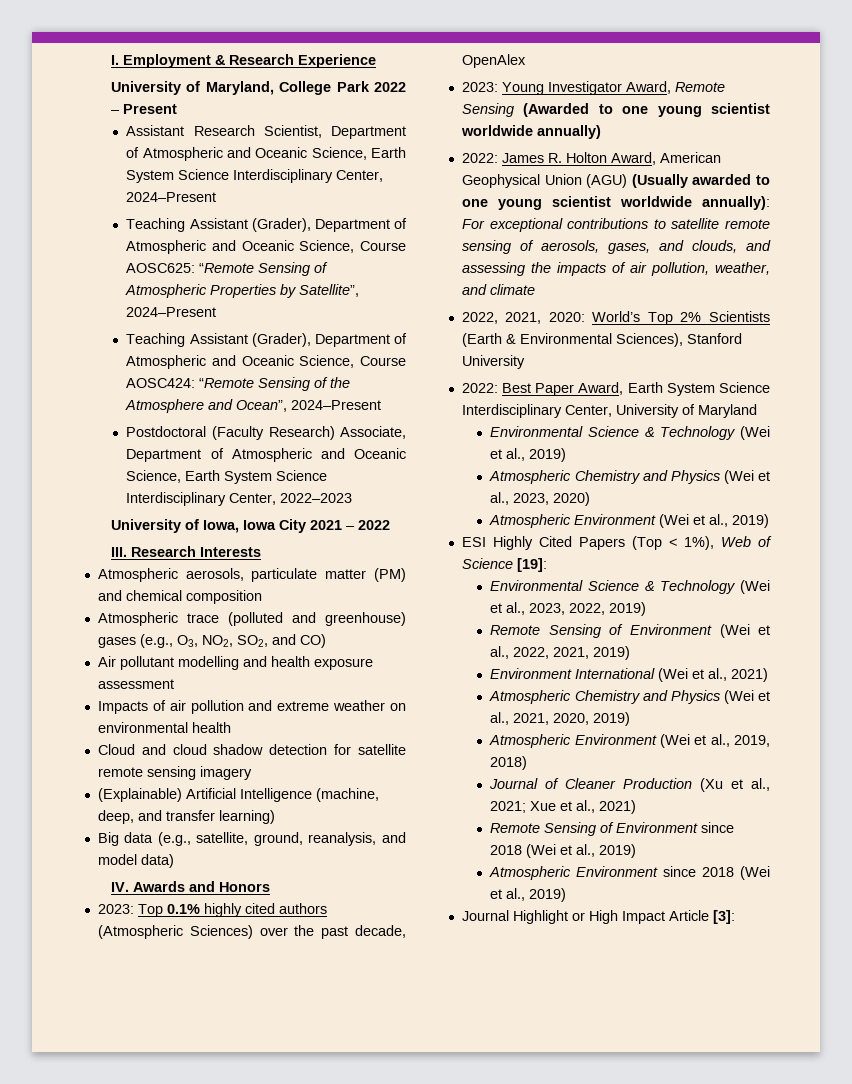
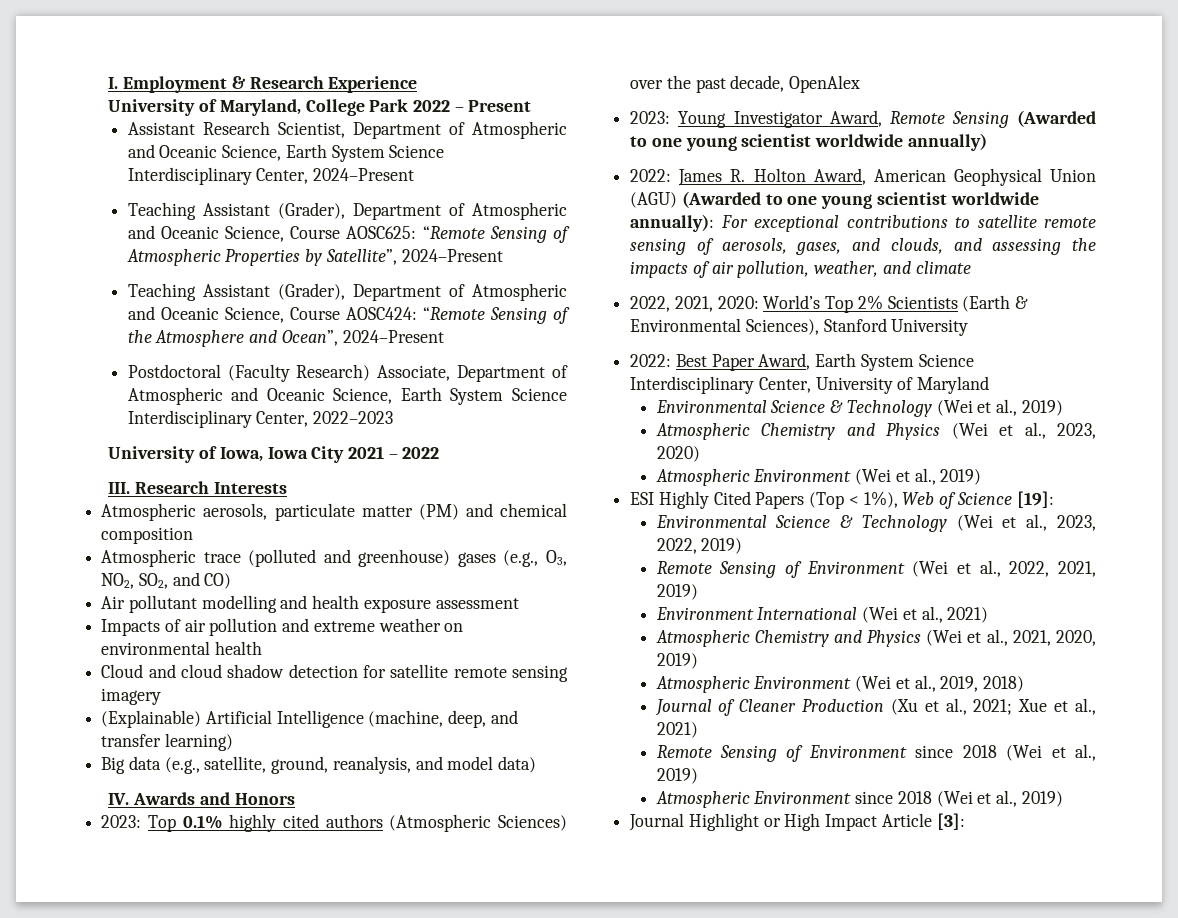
[631,174,752,188] (Usually awarded -> [681,191,761,208] (Awarded

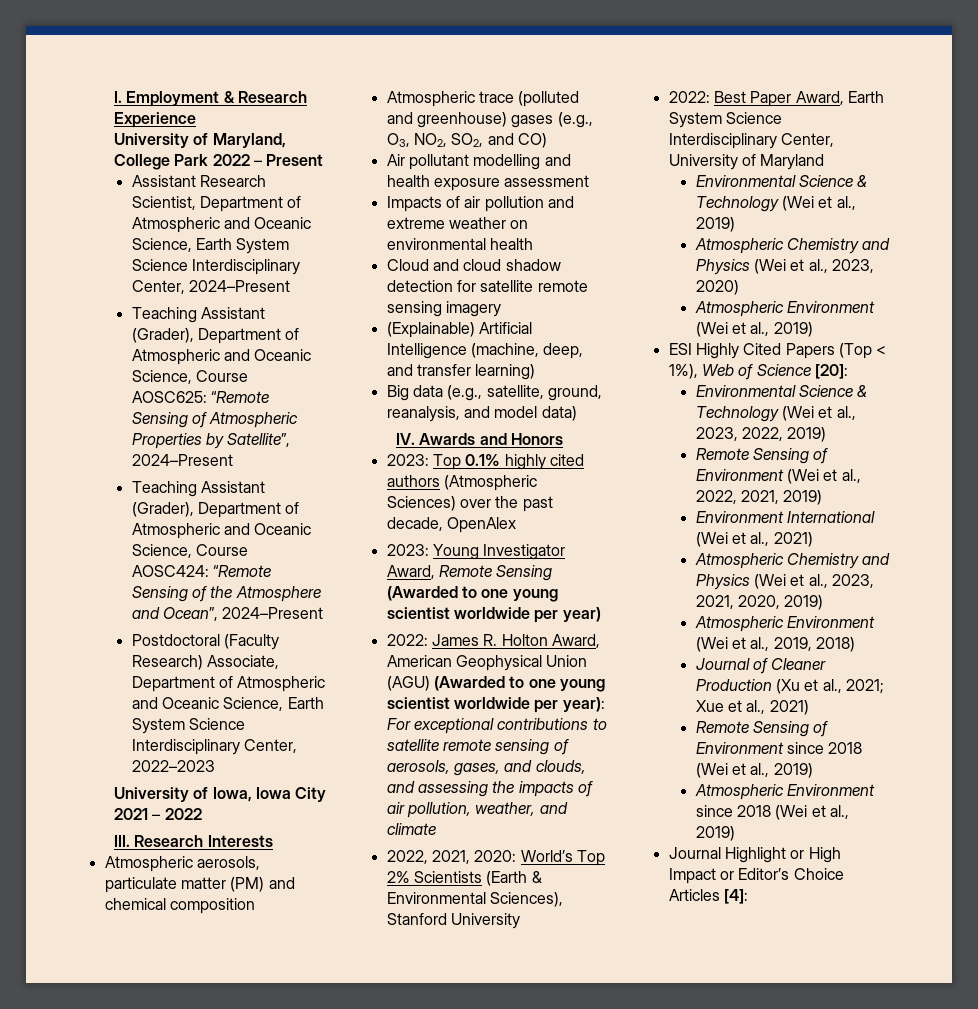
[907,133,987,151] annually) -> [534,607,601,623] per year)
[630,214,715,232] annually): -> [534,697,605,713] per year):
[1016,491,1054,508] [19]: -> [814,364,848,379] [20]:
(1008, 637) none -> [832,574,875,588] 2023,
[881,813,965,830] Article [3]: -> [719,868,844,880] [668,889,748,904] or Editor’s Choice Articles [4]:

